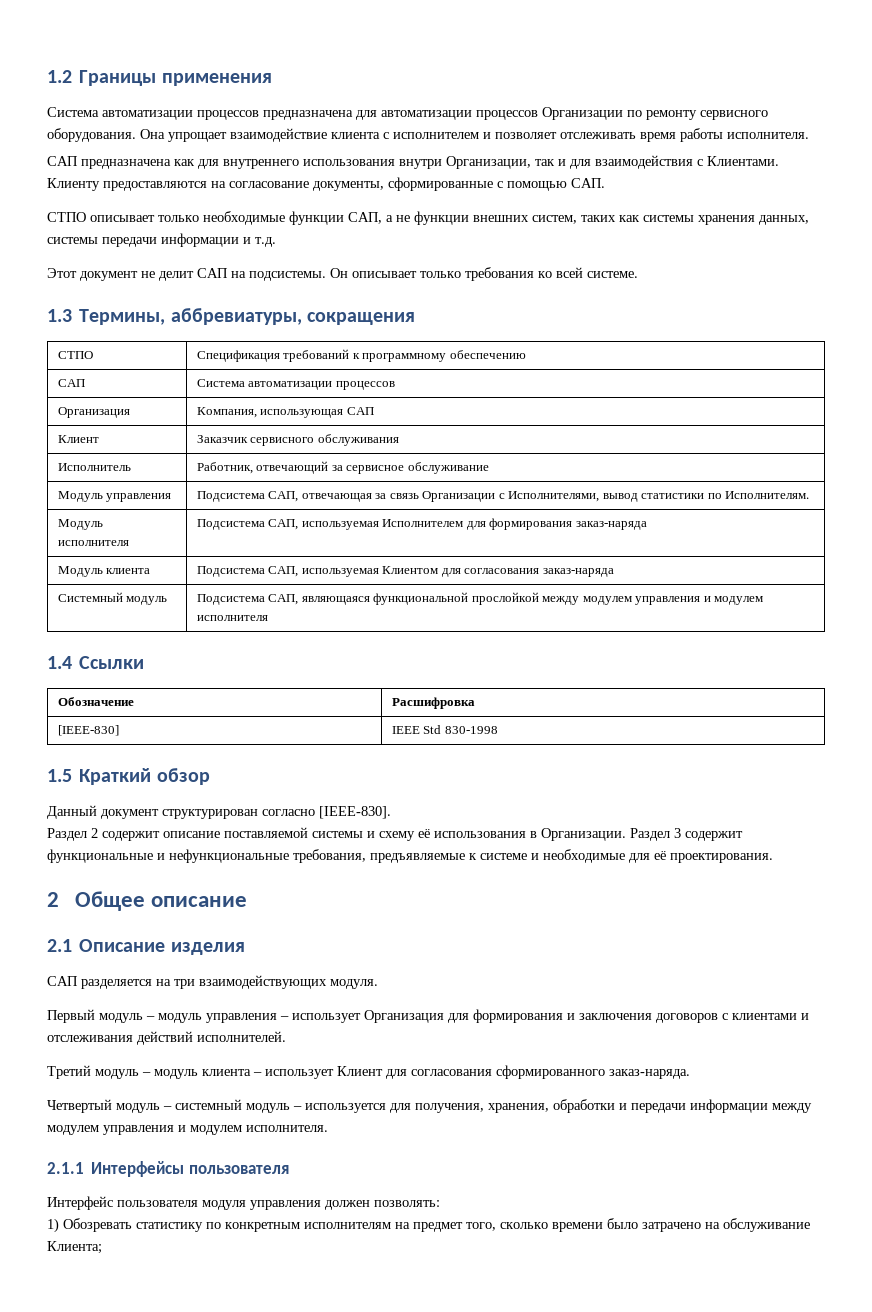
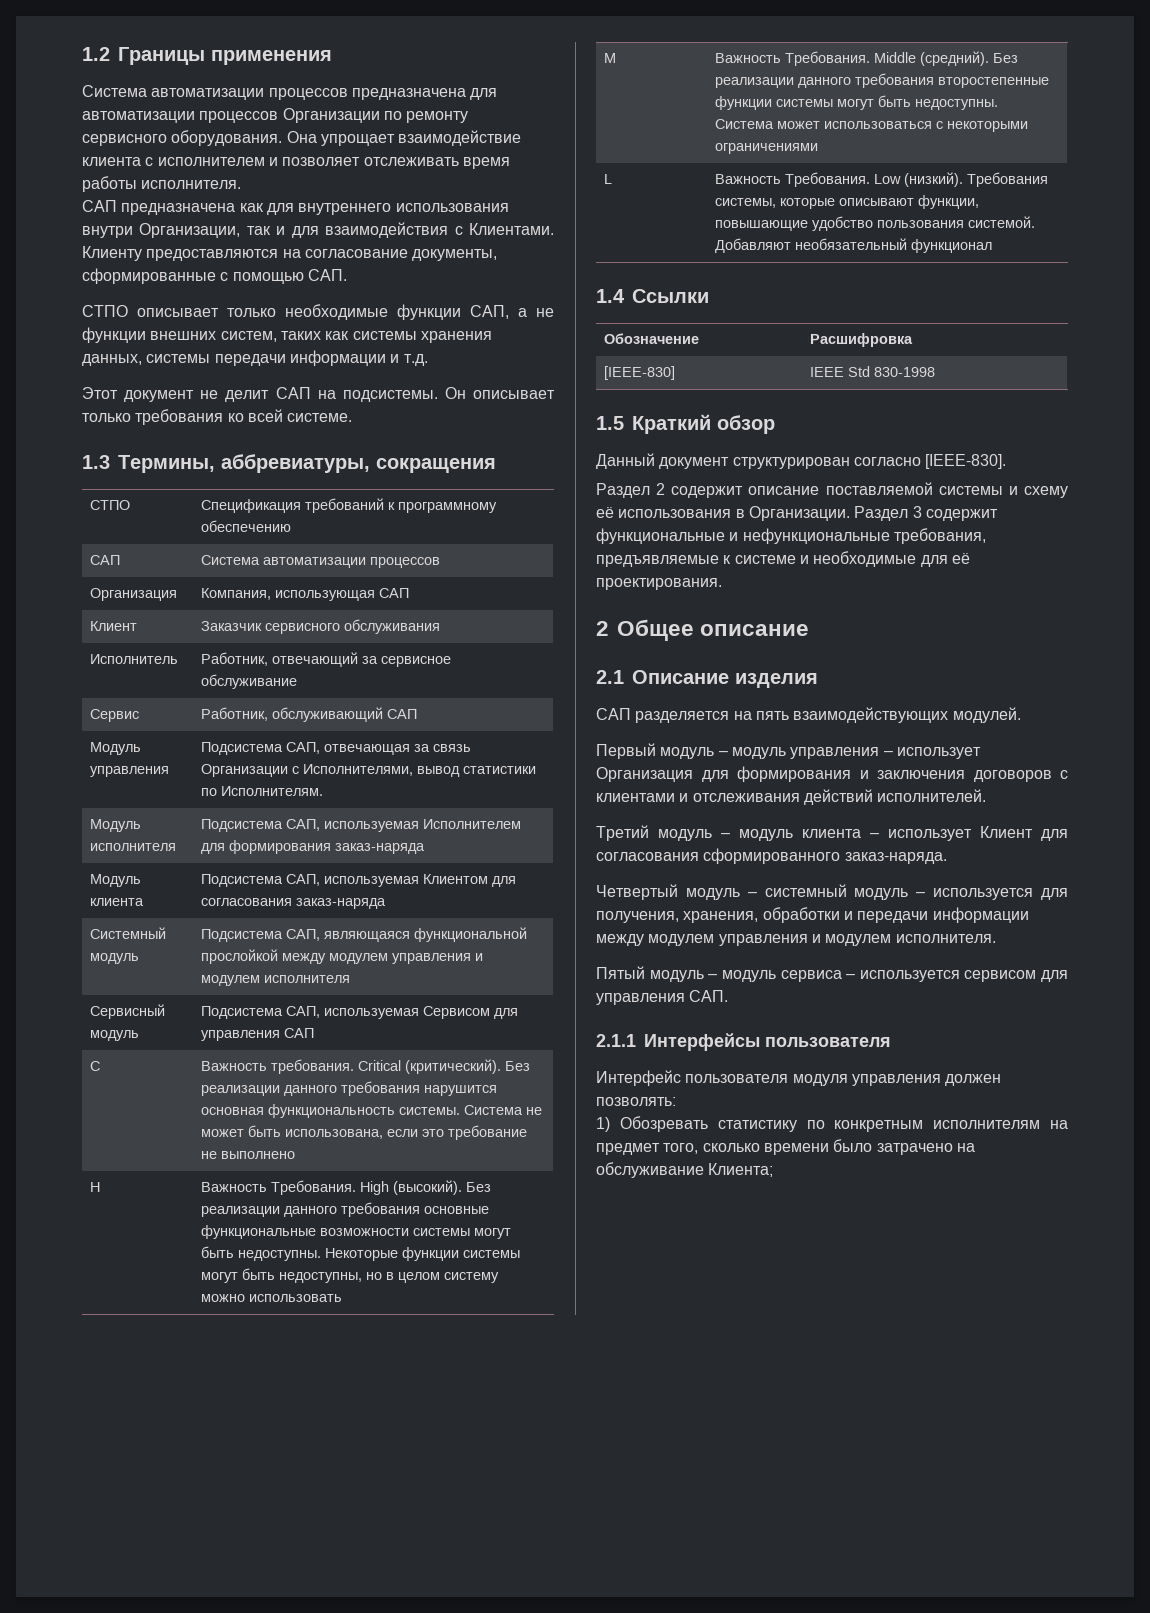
(489, 468) none -> [90,709,140,722] [201,707,418,722] // Сервис | Работник, обслуживающий САП
(268, 618) none -> [90,1004,166,1019] [90,1030,140,1041] [201,1006,519,1019] [201,1028,315,1041] [90,1061,101,1071] [201,1059,531,1074] [201,1081,498,1096] [201,1104,543,1118] [201,1125,528,1140] [201,1151,296,1159] [90,1182,101,1192] [201,1180,492,1195] [201,1202,490,1217] [201,1225,512,1239] [201,1246,521,1261] [201,1268,500,1283] [201,1294,343,1302] [604,53,617,63] [715,51,1019,66] [715,73,1050,88] [715,95,999,110] [715,119,1029,132] [715,143,819,154] [604,174,613,184] [715,172,1049,187] [715,195,980,209] [715,216,1036,231] [715,238,993,253] // Сервисный модуль | Подсистема САП, используемая Сервисом для управления САП // С | Важность требования. Critical (критический). Без реализации данного требования нарушится основная функциональность системы. Система не может быть использована, если это требование не выполнено // H | Важность Требования. High (высокий). Без реализации данного требования основные функциональные возможности системы могут быть недоступны. Некоторые функции системы могут быть недоступны, но в целом систему можно использовать // M | Важность Требования. Middle (средний). Без реализации данного требования второстепенные функции системы могут быть недоступны. Система может использоваться с некоторыми ограничениями // L | Важность Требования. Low (низкий). Требования системы, которые описывают функции, повышающие удобство пользования системой. Добавляют необязательный функционал
[174,975,378,989] три взаимодействующих модуля. -> [755,707,1021,723] пять взаимодействующих модулей.
(328, 1128) none -> [596,966,1068,982] [596,990,729,1005] // Пятый модуль – модуль сервиса – используется сервисом для управления САП.

